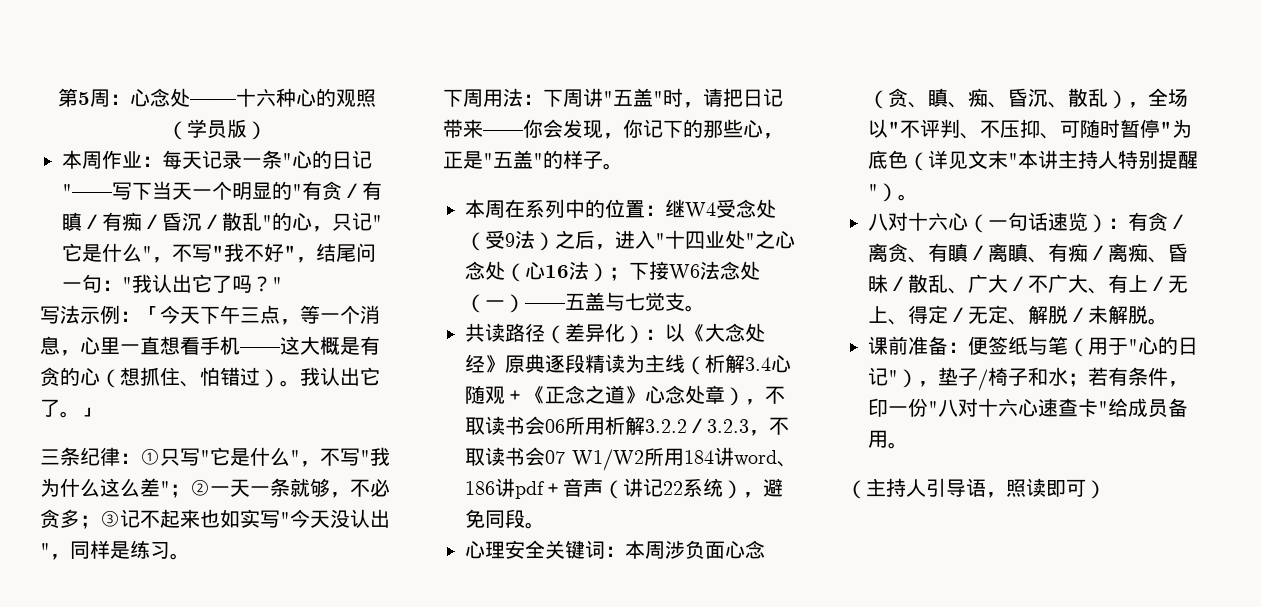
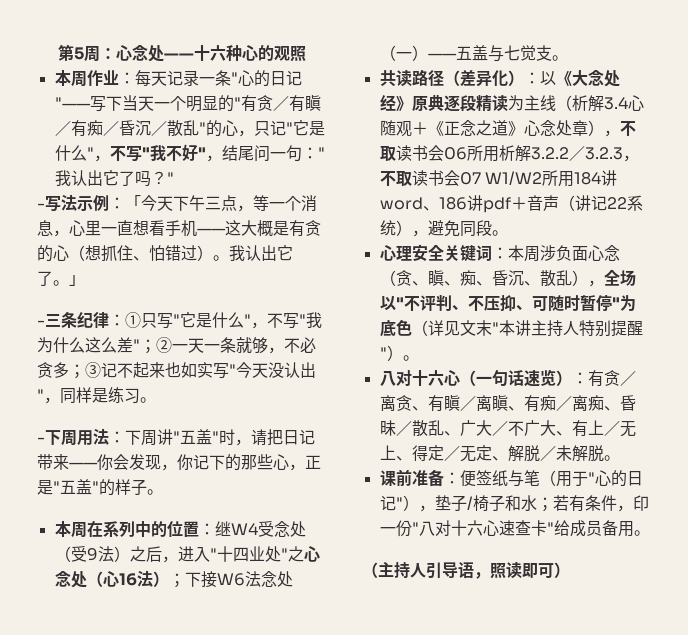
[167,119,267,140] （学员版） -> (306, 54) none
(282, 284) none -> [37,203,45,209] -
(100, 412) none -> [37,320,45,326] -
(190, 556) none -> [37,437,45,443] -

